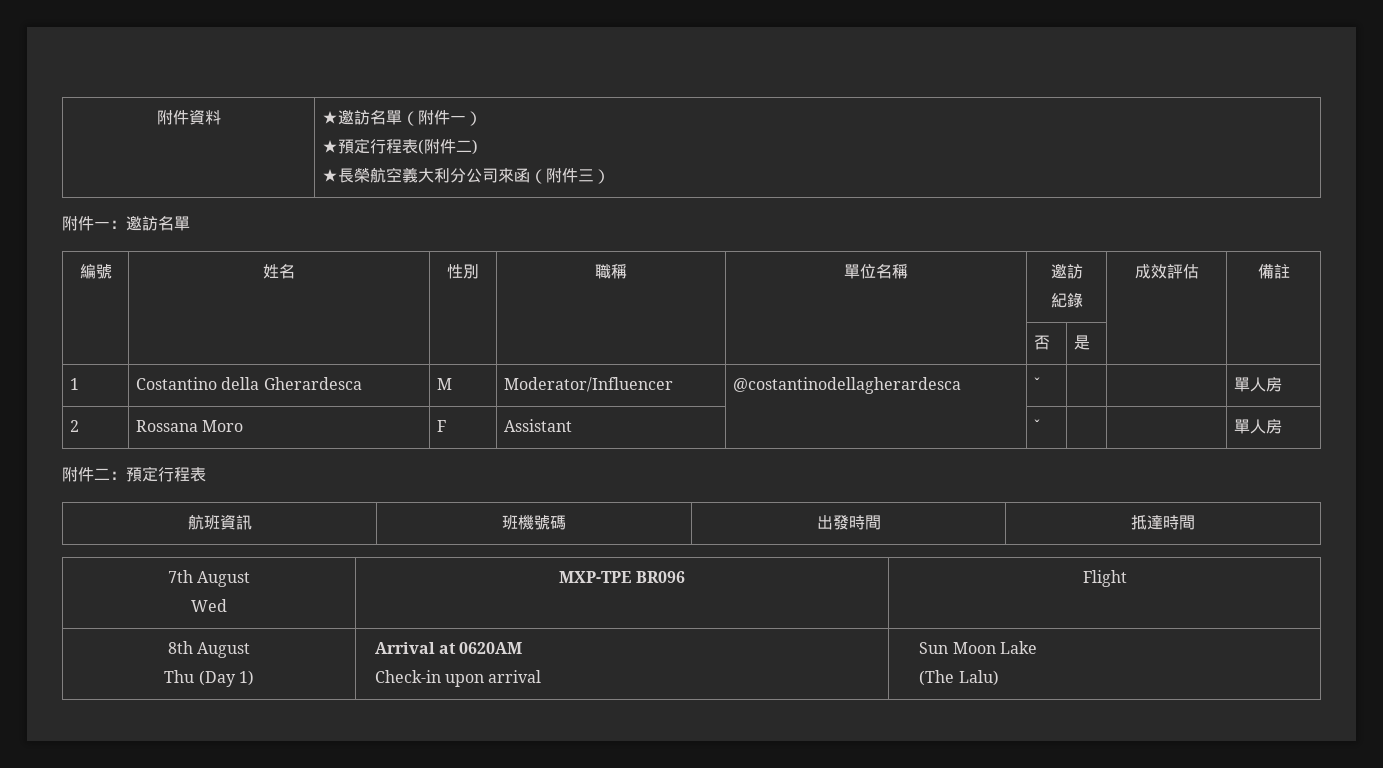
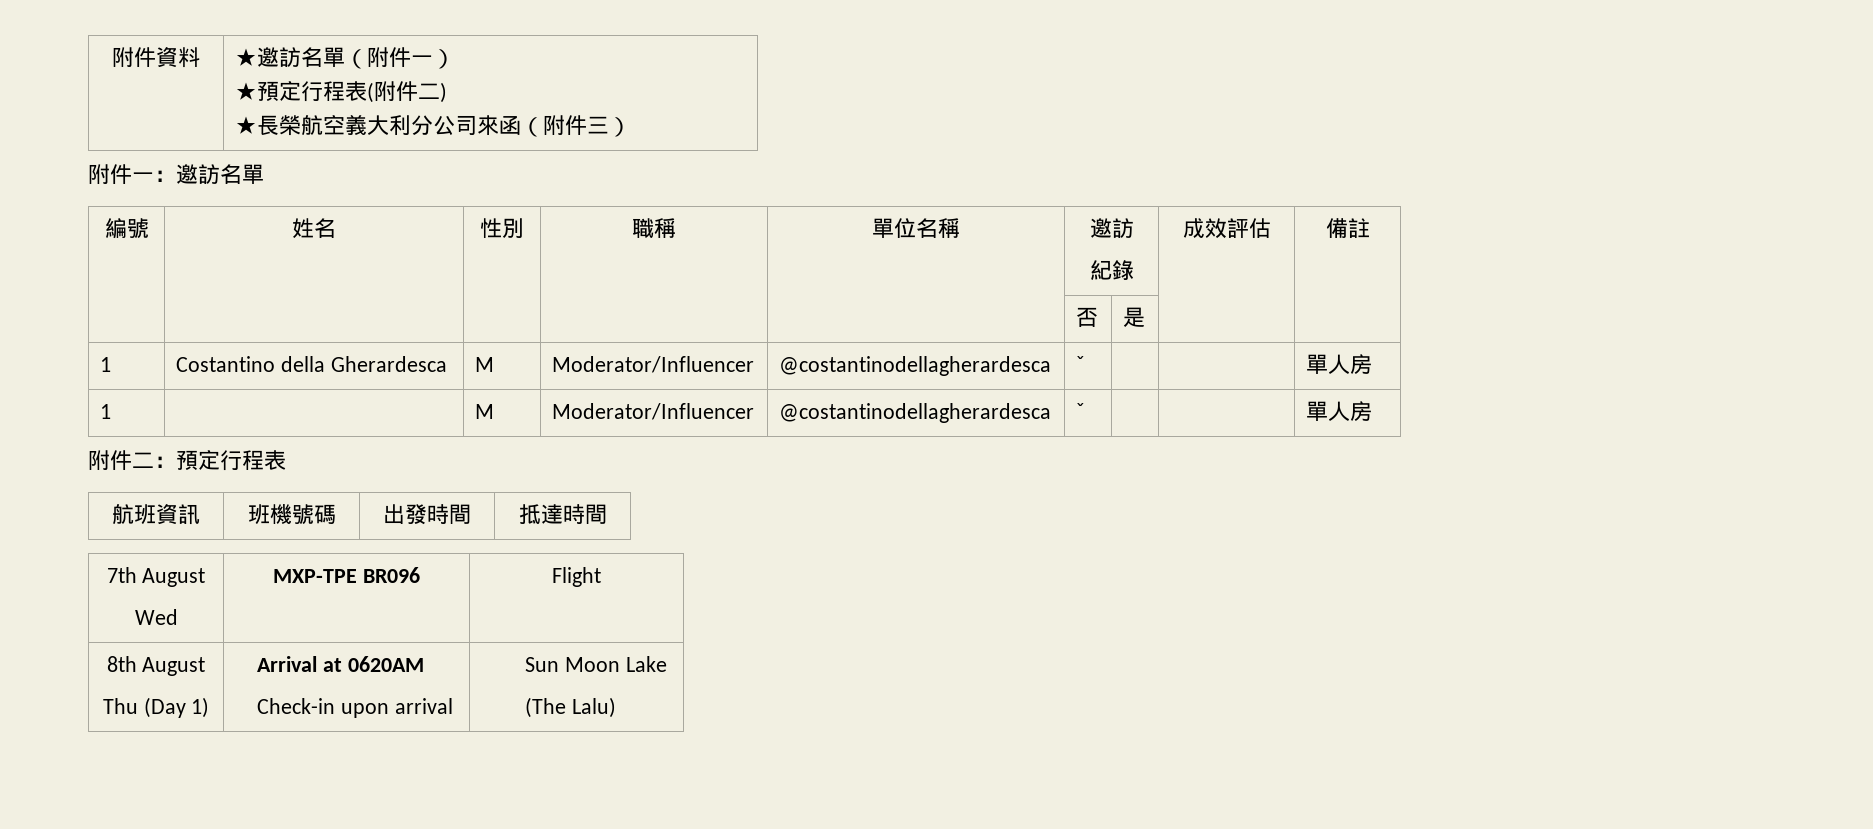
[69,420,79,432] [135,420,244,432] [436,420,446,432] [503,419,572,432] 2 | Rossana Moro | F | Assistant | -> [100,404,112,419] [475,404,495,419] [552,403,755,420] [779,403,1052,423] 1 | | M | Moderator/Influencer | @costantinodellagherardesca

